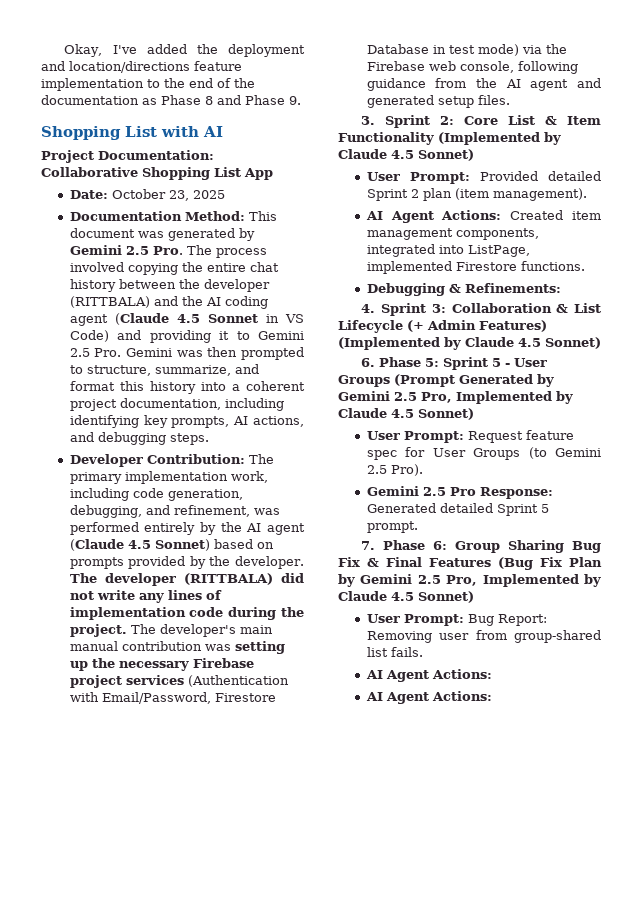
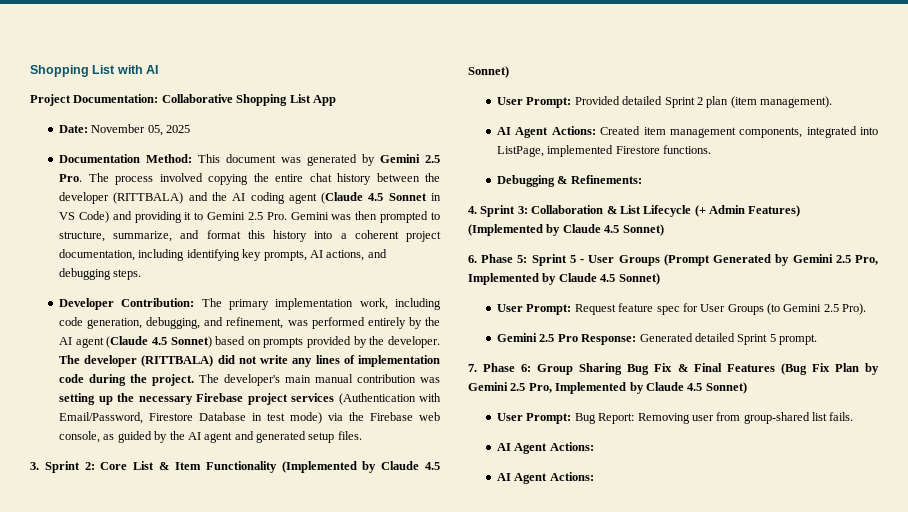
[64,44,306,57] [41,61,242,73] [41,78,255,91] [41,95,301,105] Okay, I've added the deployment and location/directions feature implementation to the end of the documentation as Phase 8 and Phase 9. // -> (30, 71) none
[111,189,189,201] October 23, -> [91,124,163,136] November 05,
[517,61,578,74] [366,78,467,91] following guidance from -> [103,431,168,443] as guided by

